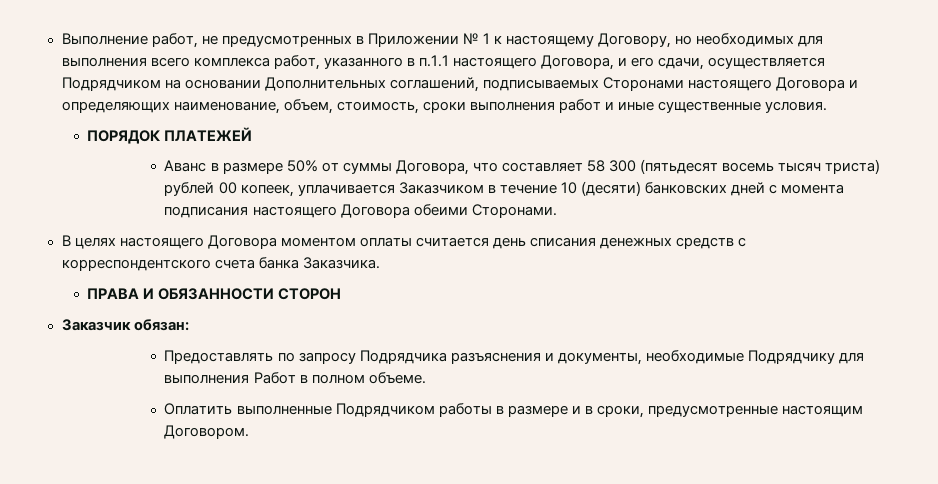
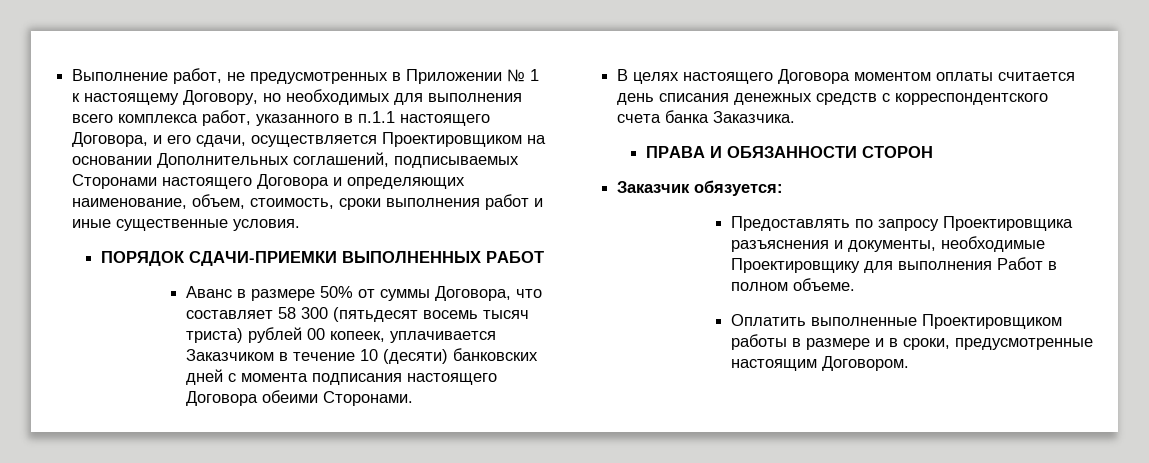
[61,77,161,91] Подрядчиком -> [382,132,523,147] Проектировщиком
[164,127,253,141] ПЛАТЕЖЕЙ -> [188,251,544,266] СДАЧИ-ПРИЕМКИ ВЫПОЛНЕННЫХ РАБОТ
[133,319,189,331] обязан: -> [694,180,784,196] обязуется:
[359,350,447,364] Подрядчика -> [943,216,1074,231] Проектировщика
[747,350,835,364] Подрядчику -> [731,258,861,273] Проектировщику
[335,403,435,417] Подрядчиком -> [922,314,1063,329] Проектировщиком

